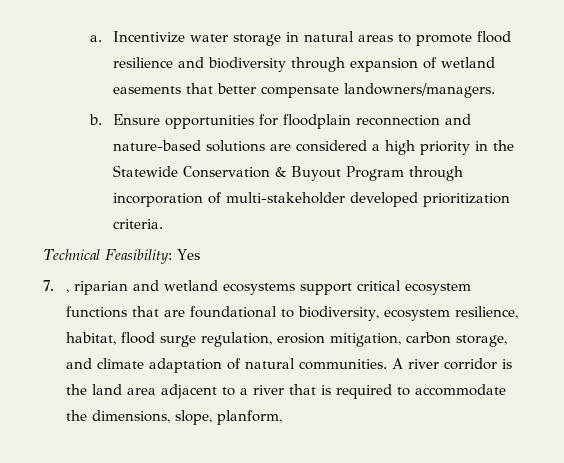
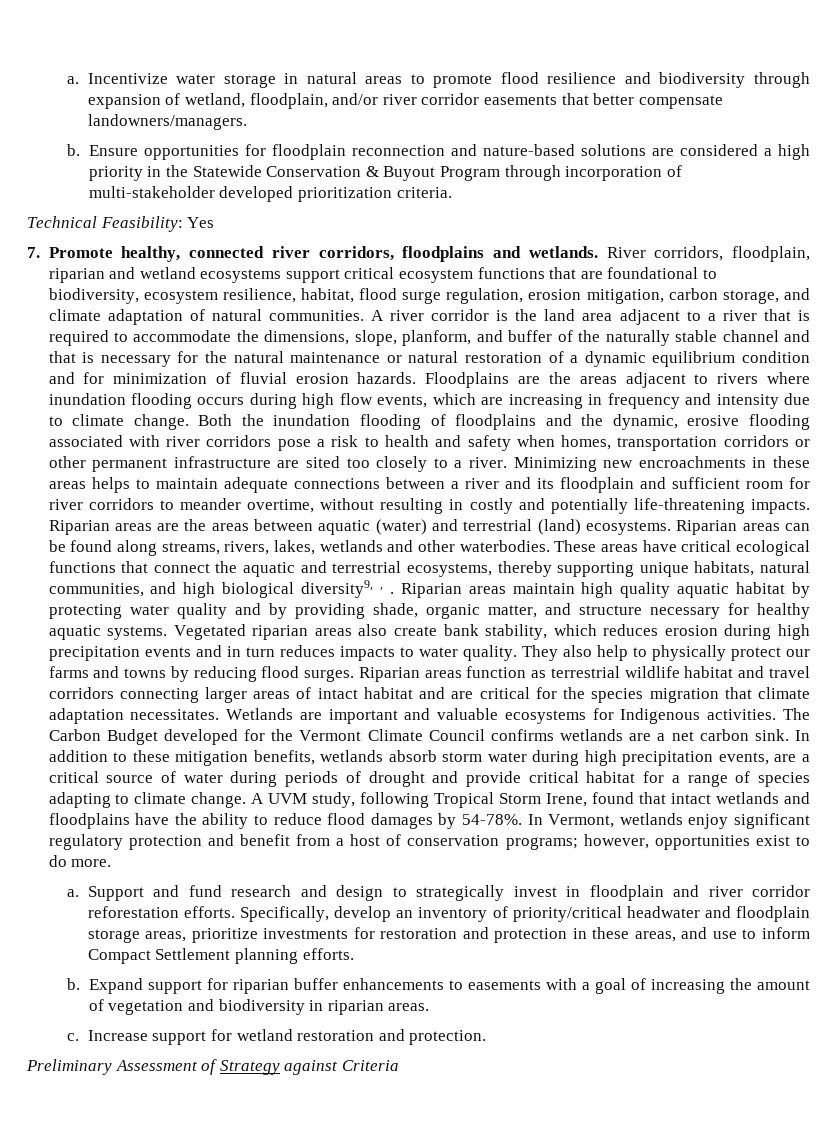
[441,57,496,68] wetland -> [185,93,480,109] wetland, floodplain, and/or river corridor
[66,289,70,293] , -> [48,246,810,262] Promote healthy, connected river corridors, floodplains and wetlands. River corridors, floodplain,
(283, 417) none -> [476,330,810,346] [48,351,811,367] [48,372,810,388] [48,393,810,409] [48,414,811,430] [48,435,810,451] [48,456,810,472] [48,477,810,493] [48,498,810,514] [48,519,810,535] [48,540,811,556] [48,561,810,577] [48,580,383,598] [389,582,810,598] [48,603,811,619] [48,624,811,640] [48,645,810,661] [48,666,810,682] [48,687,811,703] [48,708,810,724] [48,729,810,745] [48,750,811,766] [48,771,810,787] [48,792,811,808] [48,813,810,829] [48,834,810,850] [48,855,112,867] [67,885,810,901] [87,906,810,922] [87,927,811,943] [87,948,354,964] [67,978,811,994] [88,999,430,1015] [67,1029,487,1045] [26,1059,399,1075] and buffer of the naturally stable channel and that is necessary for the natural maintenance or natural restoration of a dynamic equilibrium condition and for minimization of fluvial erosion hazards. Floodplains are the areas adjacent to rivers where inundation flooding occurs during high flow events, which are increasing in frequency and intensity due to climate change. Both the inundation flooding of floodplains and the dynamic, erosive flooding associated with river corridors pose a risk to health and safety when homes, transportation corridors or other permanent infrastructure are sited too closely to a river. Minimizing new encroachments in these areas helps to maintain adequate connections between a river and its floodplain and sufficient room for river corridors to meander overtime, without resulting in costly and potentially life-threatening impacts. Riparian areas are the areas between aquatic (water) and terrestrial (land) ecosystems. Riparian areas can be found along streams, rivers, lakes, wetlands and other waterbodies. These areas have critical ecological functions that connect the aquatic and terrestrial ecosystems, thereby supporting unique habitats, natural communities, and high biological diversity9, , . Riparian areas maintain high quality aquatic habitat by protecting water quality and by providing shade, organic matter, and structure necessary for healthy aquatic systems. Vegetated riparian areas also create bank stability, which reduces erosion during high precipitation events and in turn reduces impacts to water quality. They also help to physically protect our farms and towns by reducing flood surges. Riparian areas function as terrestrial wildlife habitat and travel corridors connecting larger areas of intact habitat and are critical for the species migration that climate adaptation necessitates. Wetlands are important and valuable ecosystems for Indigenous activities. The Carbon Budget developed for the Vermont Climate Council confirms wetlands are a net carbon sink. In addition to these mitigation benefits, wetlands absorb storm water during high precipitation events, are a critical source of water during periods of drought and provide critical habitat for a range of species adapting to climate change. A UVM study, following Tropical Storm Irene, found that intact wetlands and floodplains have the ability to reduce flood damages by 54-78%. In Vermont, wetlands enjoy significant regulatory protection and benefit from a host of conservation programs; however, opportunities exist to do more. // a. Support and fund research and design to strategically invest in floodplain and river corridor reforestation efforts. Specifically, develop an inventory of priority/critical headwater and floodplain storage areas, prioritize investments for restoration and protection in these areas, and use to inform Compact Settlement planning efforts. // b. Expand support for riparian buffer enhancements to easements with a goal of increasing the amount of vegetation and biodiversity in riparian areas. // c. Increase support for wetland restoration and protection. // Preliminary Assessment of Strategy against Criteria

